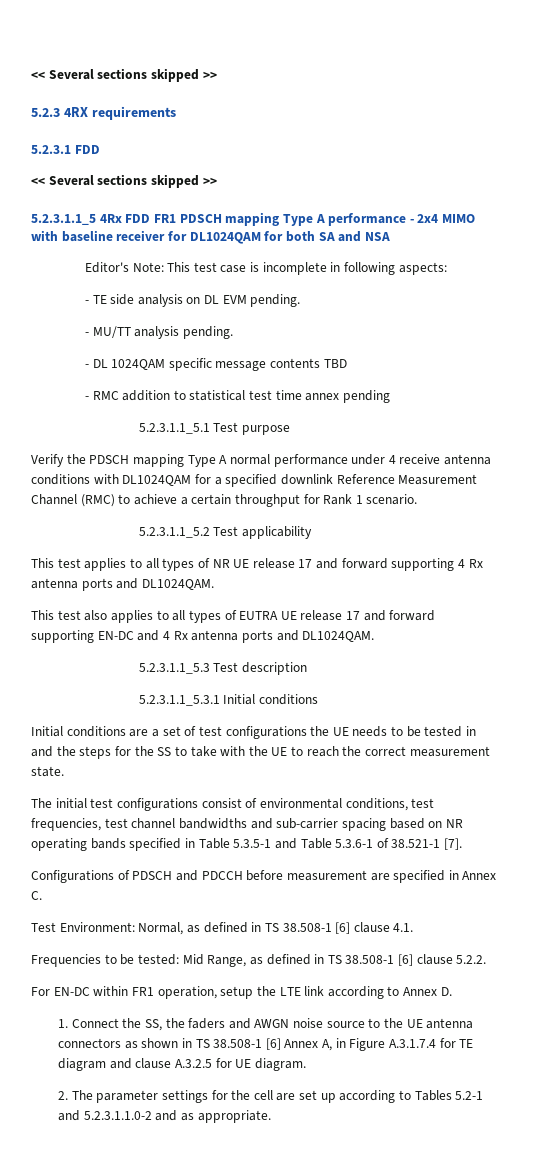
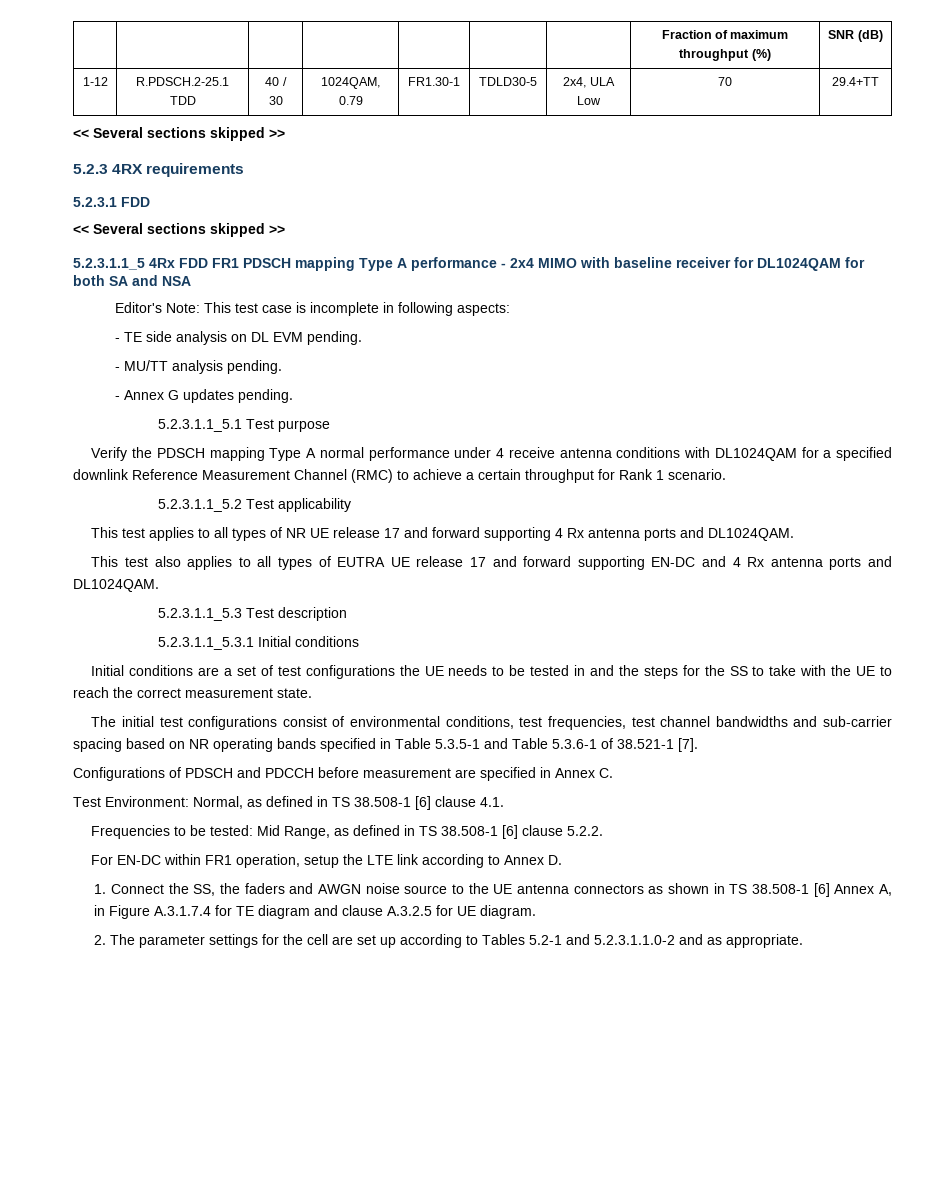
(31, 75) none -> [661,30,789,39] [679,49,771,61] [828,30,883,42] [82,77,108,86] [136,77,229,86] [169,96,196,105] [265,77,287,86] [268,96,283,105] [321,77,380,89] [338,96,363,105] [408,77,460,86] [479,77,537,86] [563,77,615,88] [577,96,601,105] [718,77,732,86] [832,77,879,86] | | | | | | | Fraction of maximum throughput (%) | SNR (dB) // 1-12 | R.PDSCH.2-25.1 TDD | 40 / 30 | 1024QAM, 0.79 | FR1.30-1 | TDLD30-5 | 2x4, ULA Low | 70 | 29.4+TT //
[92,358,347,371] [84,390,391,403] DL 1024QAM specific message contents TBD // - RMC addition to statistical test time annex pending -> [124,389,294,403] Annex G updates pending.

